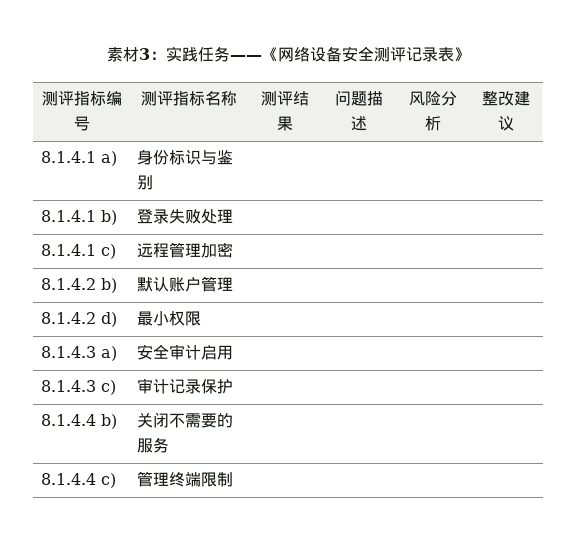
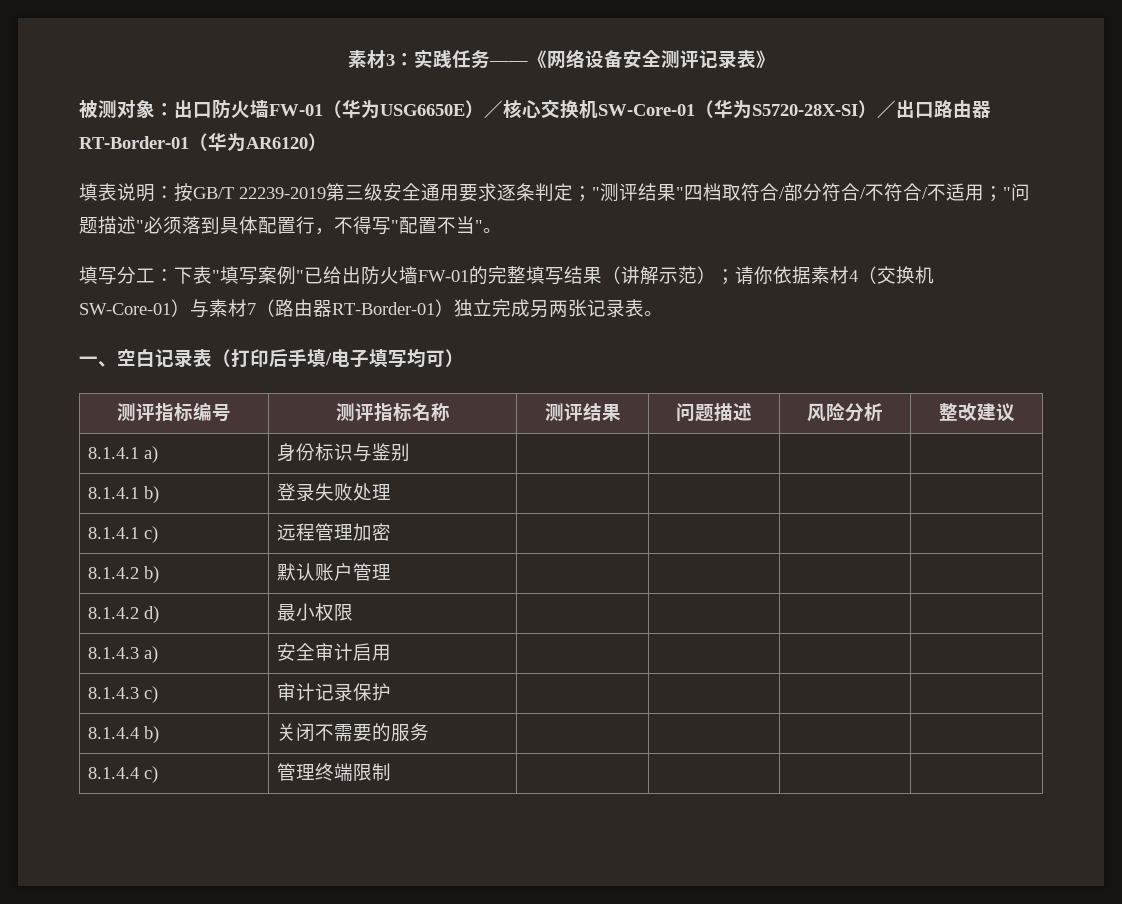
(470, 54) none -> [79,100,991,119] [79,133,327,152] [79,183,1030,202] [79,216,502,235] [79,266,934,285] [79,299,663,318] [79,349,464,368] // 被测对象：出口防火墙FW-01（华为USG6650E）／核心交换机SW-Core-01（华为S5720-28X-SI）／出口路由器RT-Border-01（华为AR6120） // 填表说明：按GB/T 22239-2019第三级安全通用要求逐条判定；"测评结果"四档取符合/部分符合/不符合/不适用；"问题描述"必须落到具体配置行，不得写"配置不当"。 // 填写分工：下表"填写案例"已给出防火墙FW-01的完整填写结果（讲解示范）；请你依据素材4（交换机SW-Core-01）与素材7（路由器RT-Border-01）独立完成另两张记录表。 // 一、空白记录表（打印后手填/电子填写均可）

